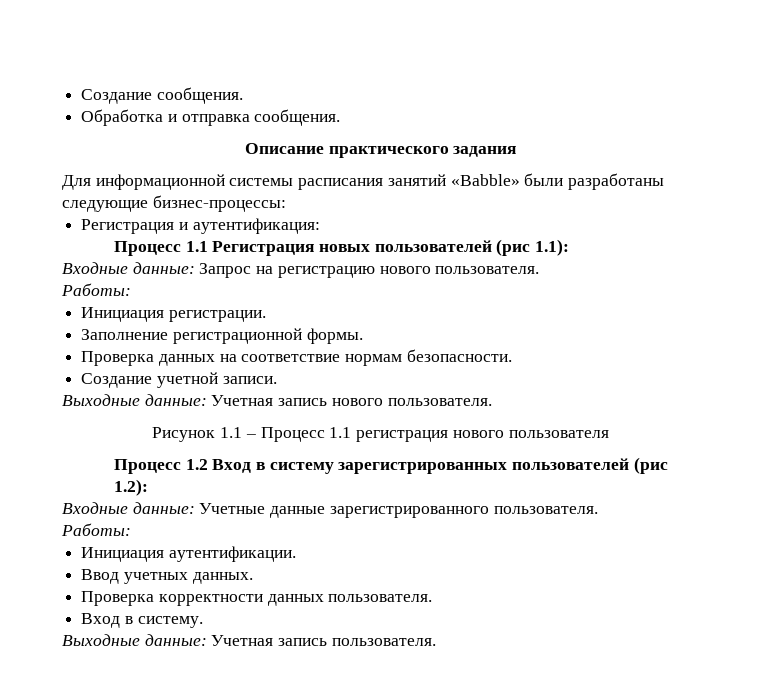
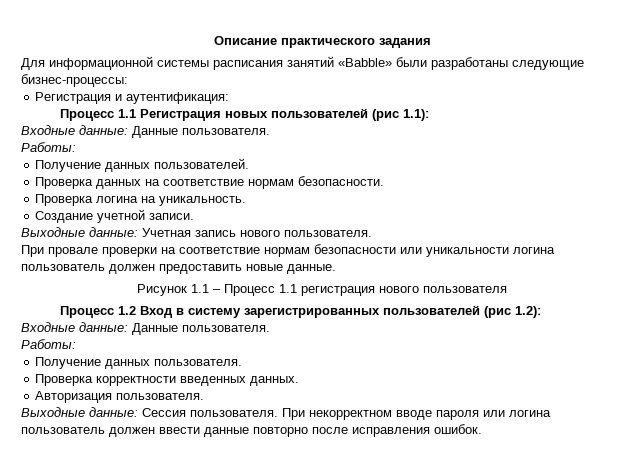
[81,87,243,104] [81,109,341,126] Создание сообщения. // Обработка и отправка сообщения. // -> (213, 40) none
[199,263,540,278] [61,283,131,296] [81,307,266,322] [81,328,363,344] Запрос на регистрацию нового пользователя. // Работы: // Инициация регистрации. // Заполнение регистрационной формы. -> [132,126,270,138] [21,142,76,152] [35,158,250,172] Данные пользователя. // Работы: // Получение данных пользователей.
(512, 355) none -> [35,194,247,206] // Проверка логина на уникальность.
(492, 402) none -> [21,244,555,257] [21,264,336,274] // При провале проверки на соответствие нормам безопасности или уникальности логина пользователь должен предоставить новые данные.
[199,503,598,518] [61,523,131,536] [81,546,296,562] [81,569,253,584] [81,591,433,606] [81,613,203,628] [62,634,436,646] Учетные данные зарегистрированного пользователя. // Работы: // Инициация аутентификации. // Ввод учетных данных. // Проверка корректности данных пользователя. // Вход в систему. // Выходные данные: Учетная запись пользователя. -> [132,323,270,335] [21,339,76,349] [35,357,243,369] [35,374,300,386] [35,391,205,403] [21,407,551,420] [21,424,482,437] Данные пользователя. // Работы: // Получение данных пользователя. // Проверка корректности введенных данных. // Авторизация пользователя. // Выходные данные: Сессия пользователя. При некорректном вводе пароля или логина пользователь должен ввести данные повторно после исправления ошибок.

